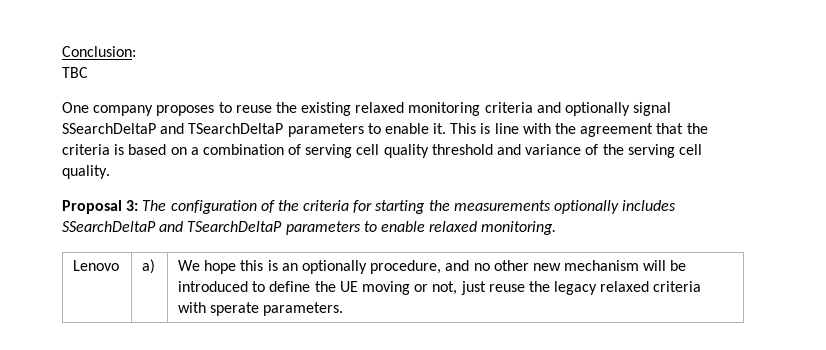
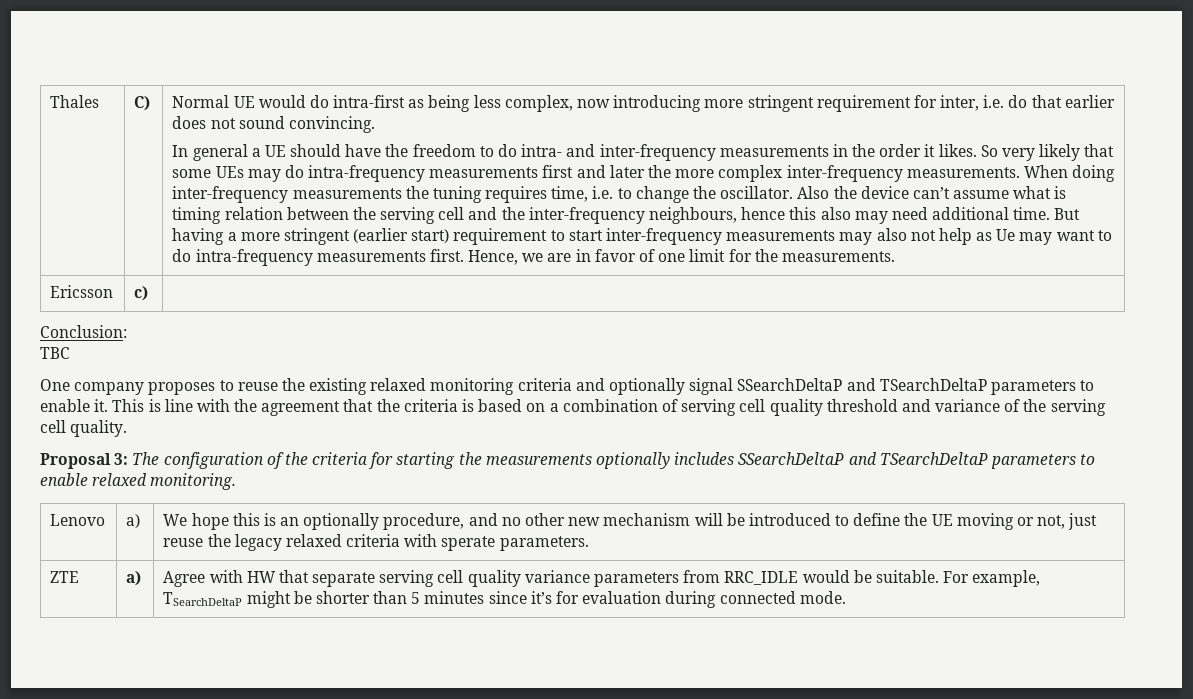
(62, 51) none -> [50,95,100,108] [134,96,151,111] [172,95,1115,112] [172,116,375,133] [172,144,1115,161] [172,165,1116,182] [172,186,1067,203] [172,207,1081,224] [172,228,1112,245] [172,249,895,266] [50,285,114,298] [134,286,149,301] Thales | C) | Normal UE would do intra-first as being less complex, now introducing more stringent requirement for inter, i.e. do that earlier does not sound convincing. // In general a UE should have the freedom to do intra- and inter-frequency measurements in the order it likes. So very likely that some UEs may do intra-frequency measurements first and later the more complex inter-frequency measurements. When doing inter-frequency measurements the tuning requires time, i.e. to change the oscillator. Also the device can’t assume what is timing relation between the serving cell and the inter-frequency neighbours, hence this also may need additional time. But having a more stringent (earlier start) requirement to start inter-frequency measurements may also not help as Ue may want to do intra-frequency measurements first. Hence, we are in favor of one limit for the measurements. // Ericsson | c) | //
(344, 309) none -> [50,571,80,583] [126,571,142,586] [163,570,1041,587] [163,591,846,608] // ZTE | a) | Agree with HW that separate serving cell quality variance parameters from RRC_IDLE would be suitable. For example, TSearchDeltaP might be shorter than 5 minutes since it’s for evaluation during connected mode.

